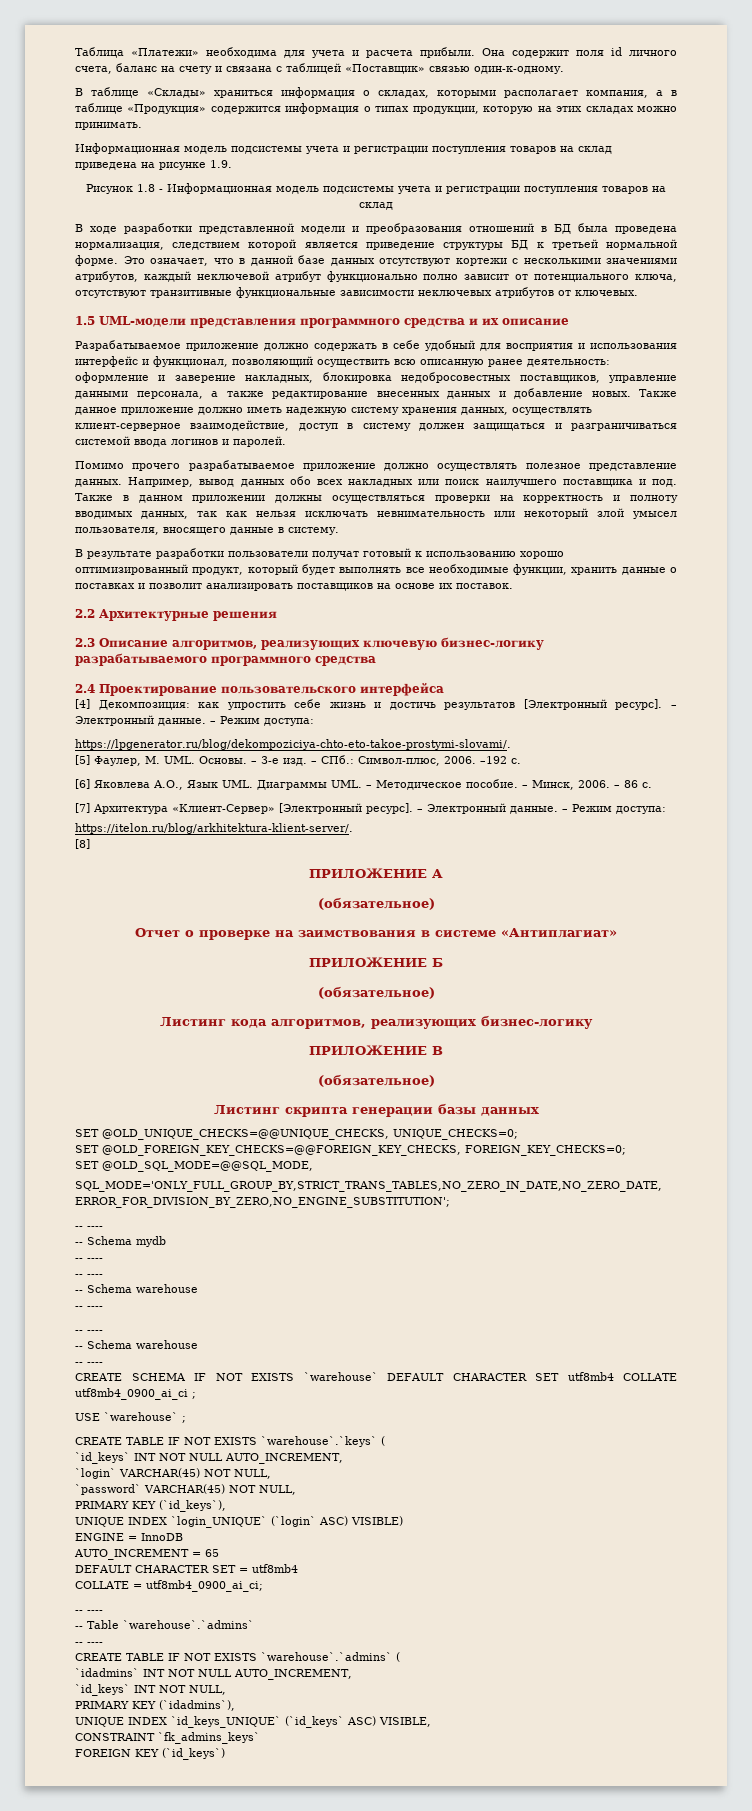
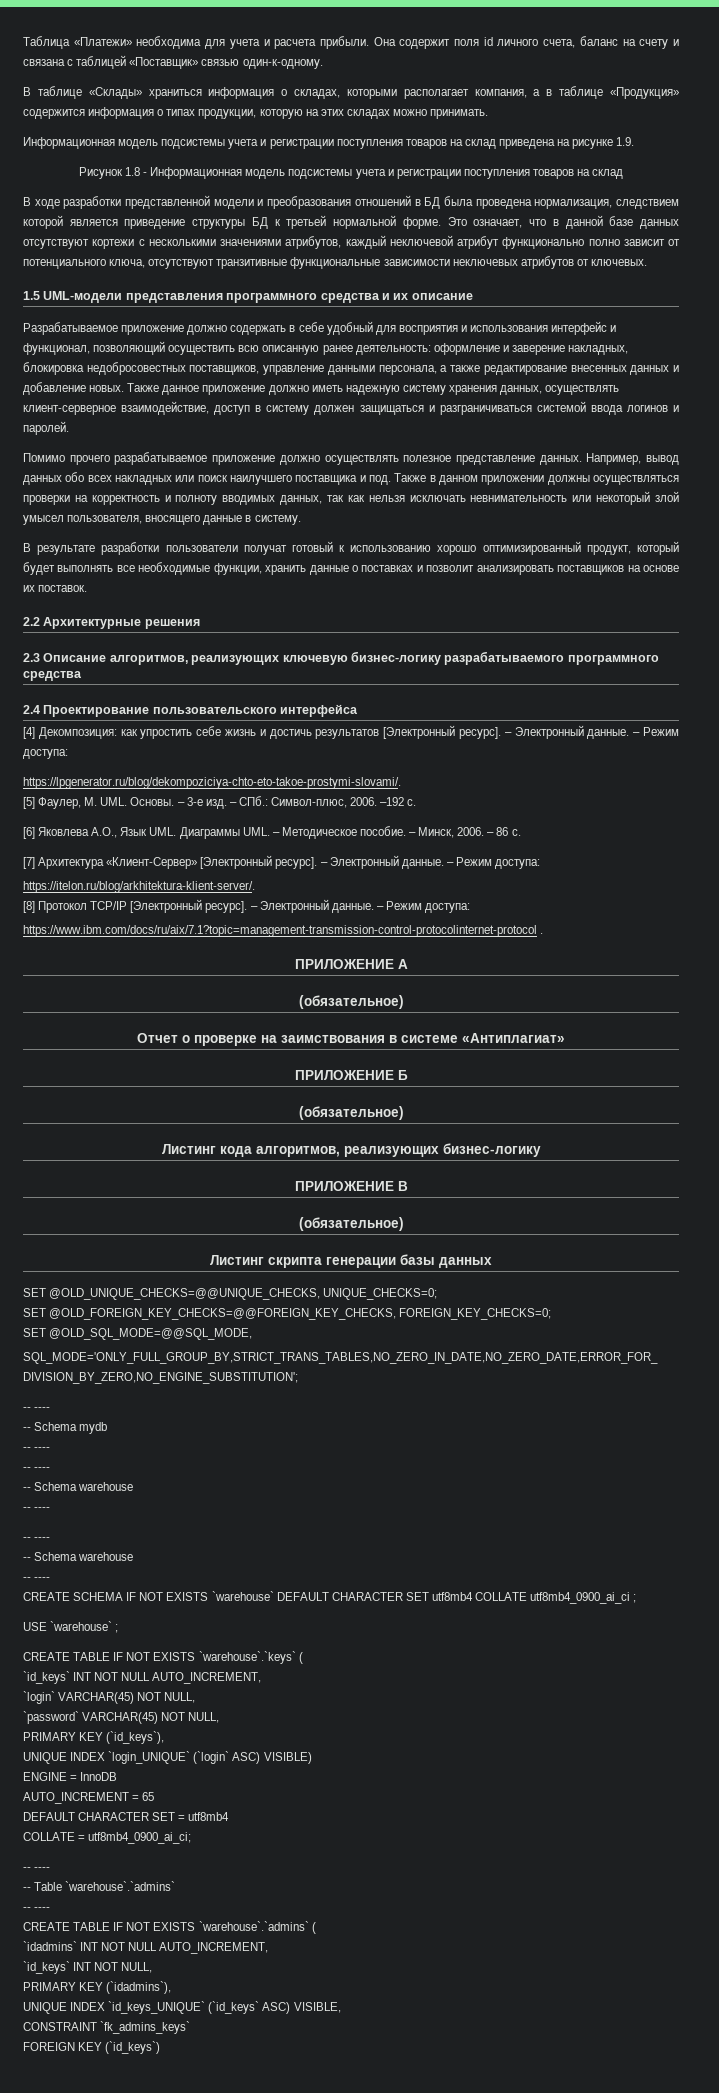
(90, 844) none -> [38,899,471,913] [23,925,544,937] Протокол TCP/IP [Электронный ресурс]. – Электронный данные. – Режим доступа: // https://www.ibm.com/docs/ru/aix/7.1?topic=management-transmission-control-protocolinternet-protocol .

